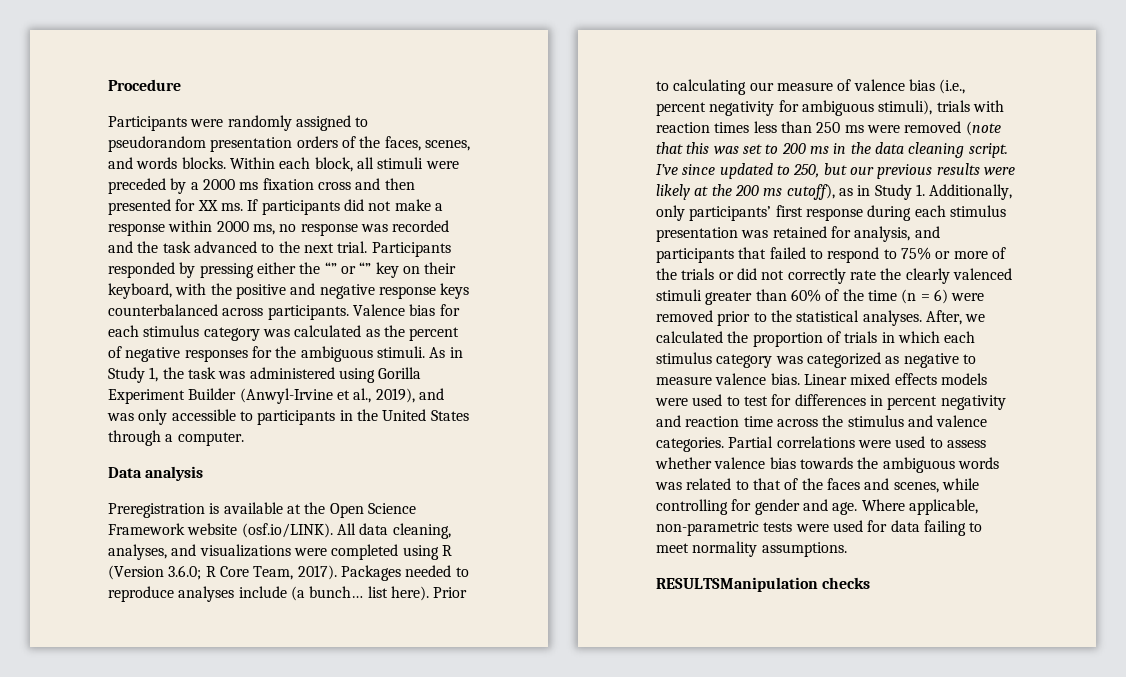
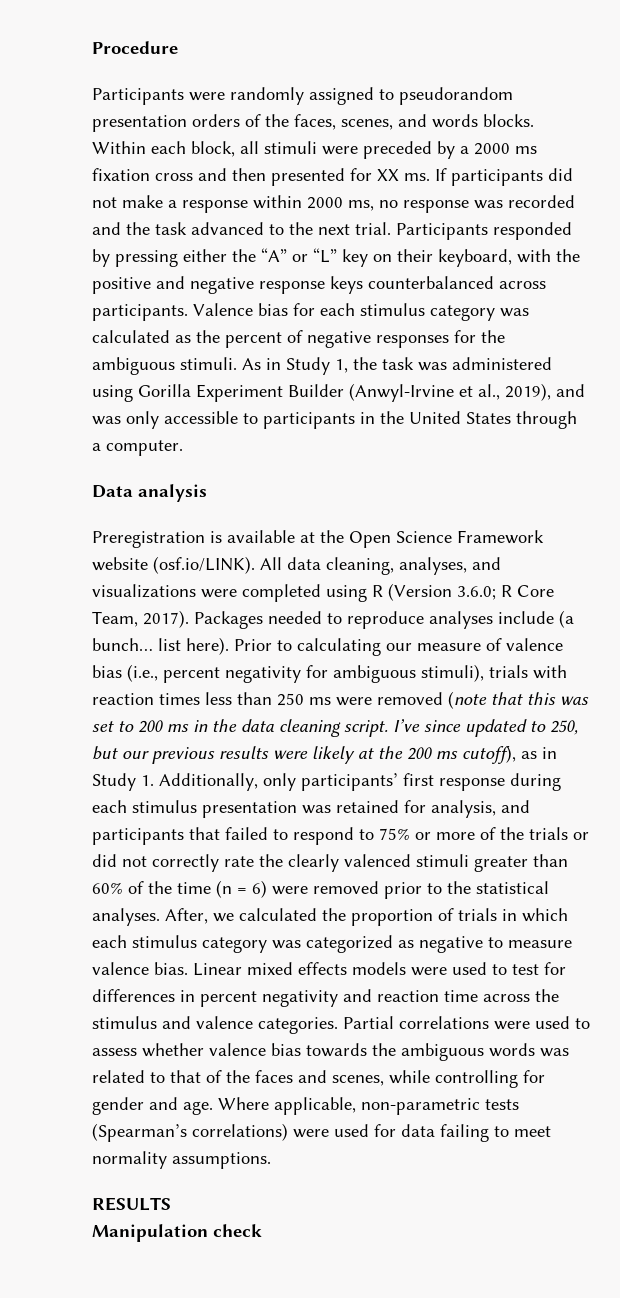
[324,262,372,274] “” or “” -> [261,248,337,263] “A” or “L”
(793, 527) none -> [92,1123,288,1142] (Spearman’s correlations)
[656,577,871,592] RESULTSManipulation checks -> [92,1197,171,1211] [92,1224,262,1242] RESULTS // Manipulation check

